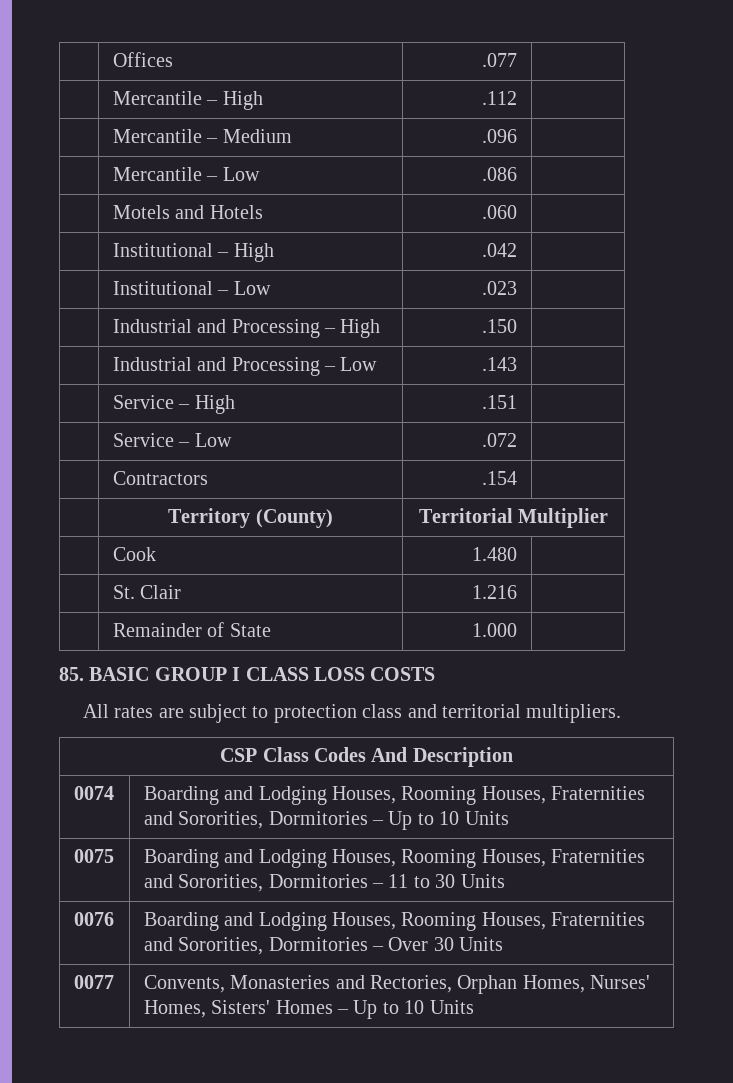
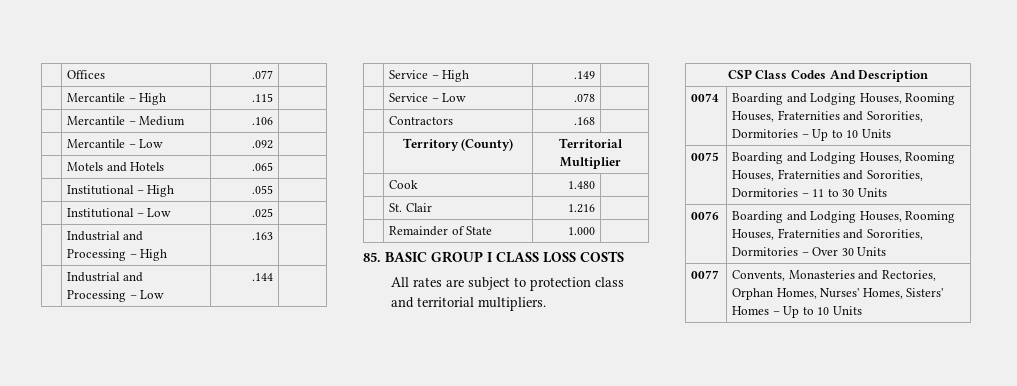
[482,91,518,105] .112 -> [251,93,273,102] .115
[482,129,518,143] .096 -> [251,117,273,125] .106
[482,167,518,181] .086 -> [251,140,273,149] .092
[482,205,518,219] .060 -> [251,162,273,171] .065
[482,243,518,257] .042 -> [251,185,273,194] .055
[482,281,518,295] .023 -> [251,208,273,218] .025
[482,319,518,333] .150 -> [251,232,273,240] .163
[482,357,518,371] .143 -> [251,273,273,281] .144
[482,395,518,409] .151 -> [573,71,595,79] .149
[482,433,518,447] .072 -> [573,93,595,102] .078
[482,471,518,485] .154 -> [573,117,595,125] .168

